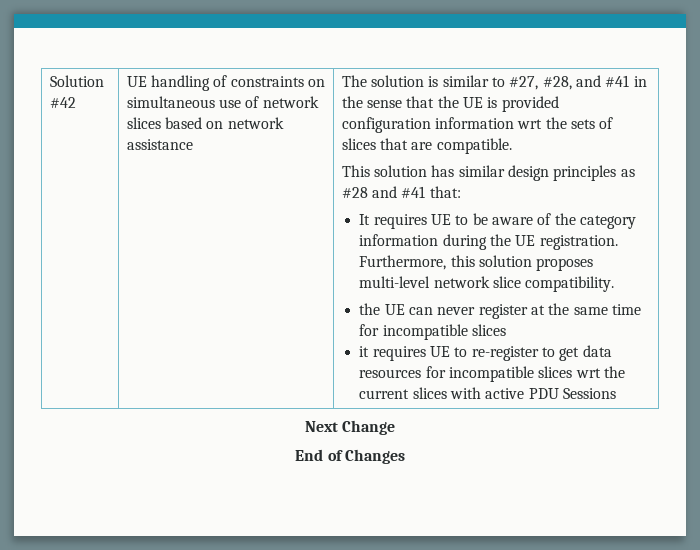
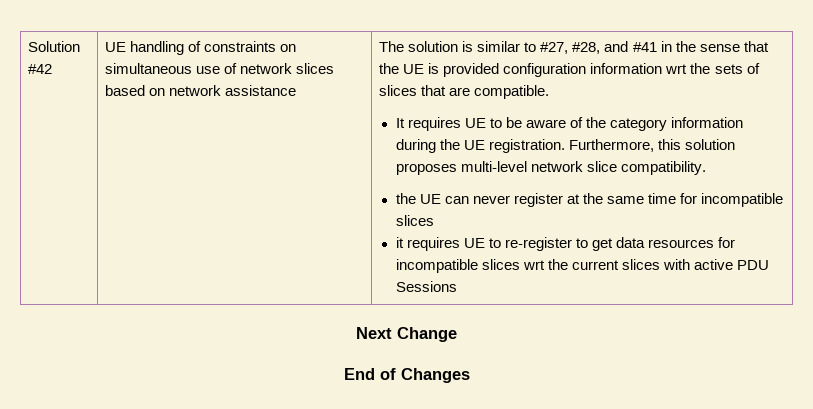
[341,165,635,181] [341,186,461,198] // This solution has similar design principles as #28 and #41 that: -> (550, 92) none

